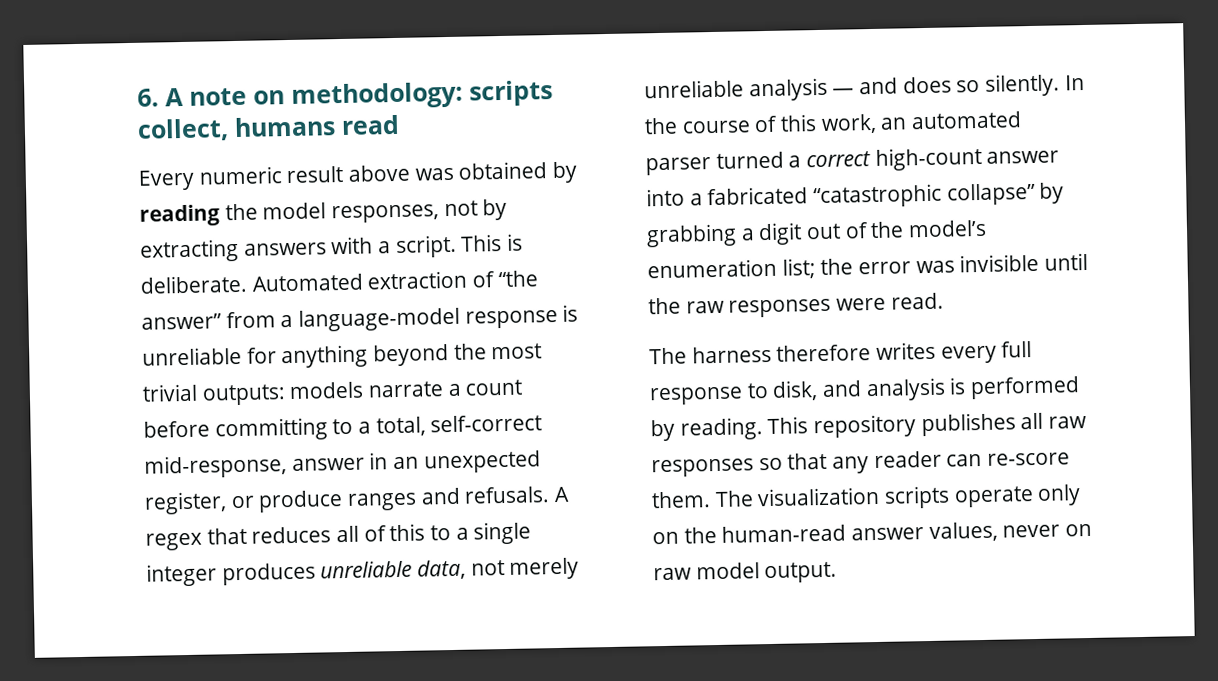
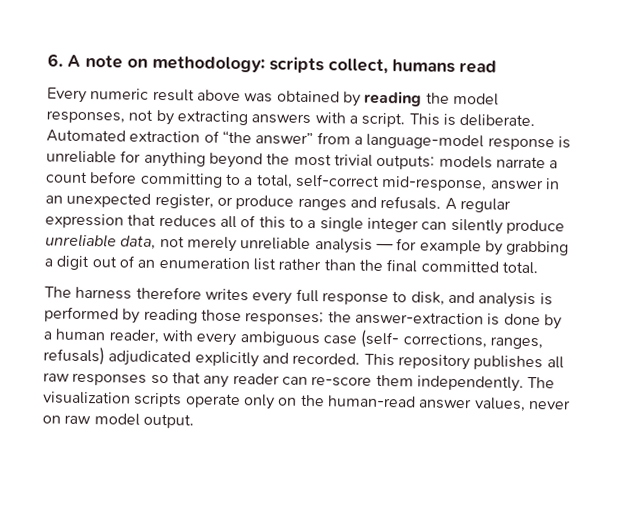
[145,532,202,551] regex -> [459,198,511,213] [45,213,124,229] regular expression
[221,562,316,586] produces -> [421,218,565,235] can silently produce
[859,73,1085,97] [644,111,1023,135] [645,146,1060,176] [646,182,1036,209] and does so silently. In the course of this work, an automated parser turned a correct high-count answer into a fabricated “catastrophic collapse” -> [396,238,482,255] for example
[870,219,988,239] [647,252,1089,279] [648,292,944,318] the model’s enumeration list; the error was invisible until the raw responses were read. -> [137,256,538,275] an enumeration list rather than the final committed total.
[679,417,763,441] reading. -> [143,308,562,330] [43,328,543,350] [43,346,361,368] reading those responses; the answer-extraction is done by a human reader, with every ambiguous case (self- corrections, ranges, refusals) adjudicated explicitly and recorded.
[651,491,711,509] them. -> [375,374,524,392] them independently.

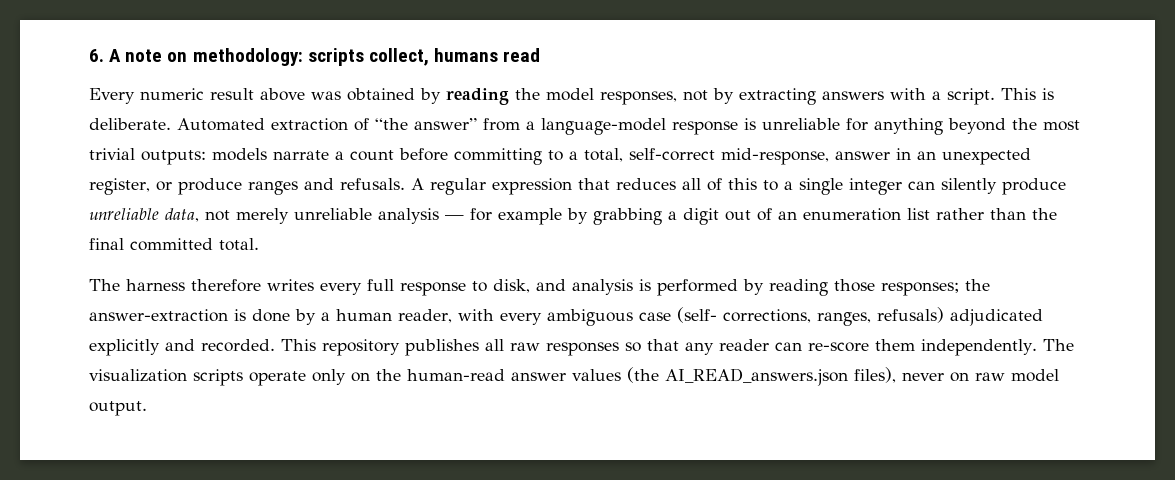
[473,397,526,412] values, -> [572,367,896,386] values (the AI_READ_answers.json files),

